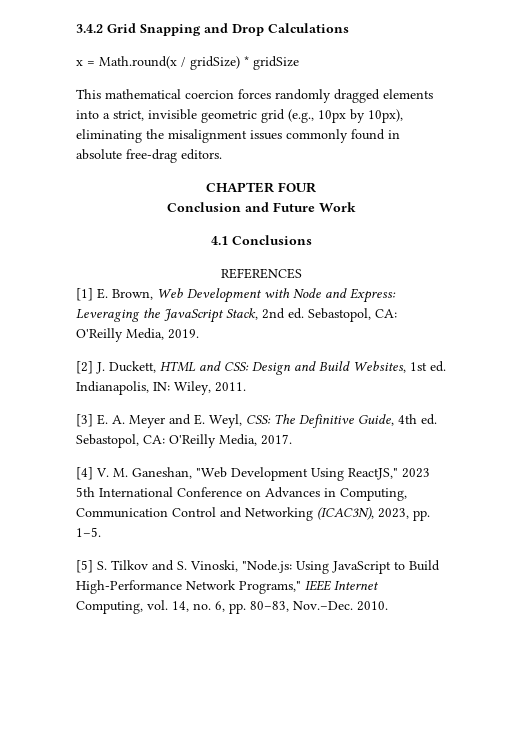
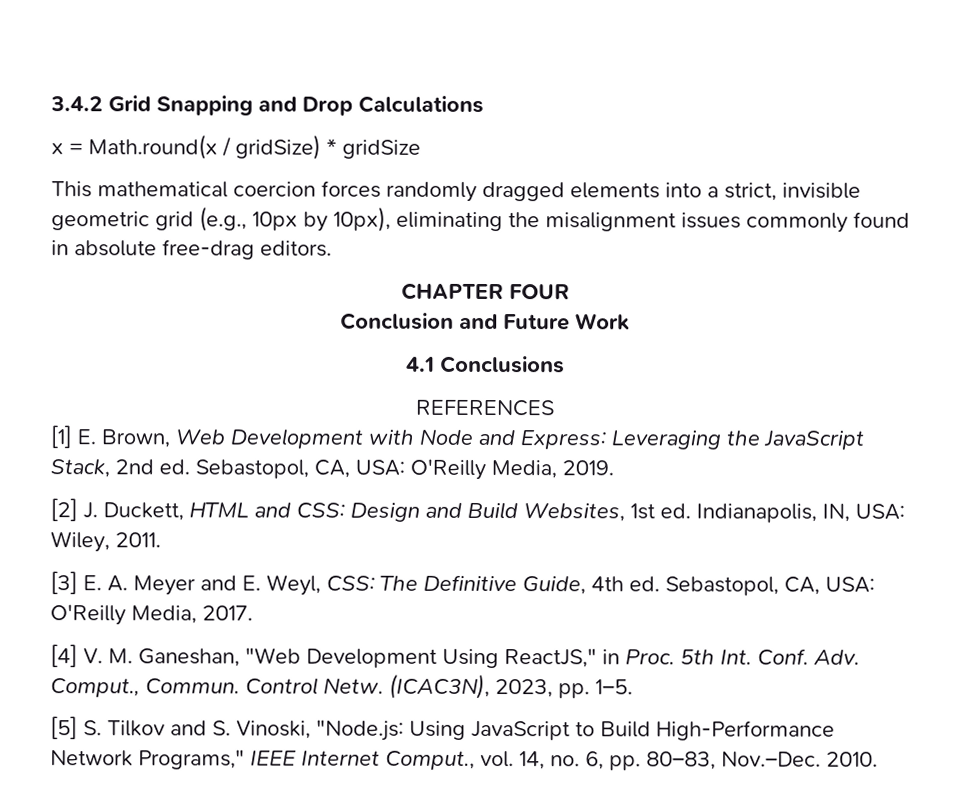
[375,309,397,318] CA: -> [314,459,405,478] CA, USA:
[153,382,170,391] IN: -> [822,503,905,522] IN, USA:
[143,435,165,444] CA: -> [784,576,875,595] CA, USA:
[402,468,430,478] [76,487,407,501] [76,507,313,521] 2023 5th International Conference on Advances in Computing, Communication Control and Networking -> [602,648,860,665] [50,677,384,698] in Proc. 5th Int. Conf. Adv. Comput., Commun. Control Netw.
[76,601,143,614] Computing, -> [385,750,475,770] Comput.,

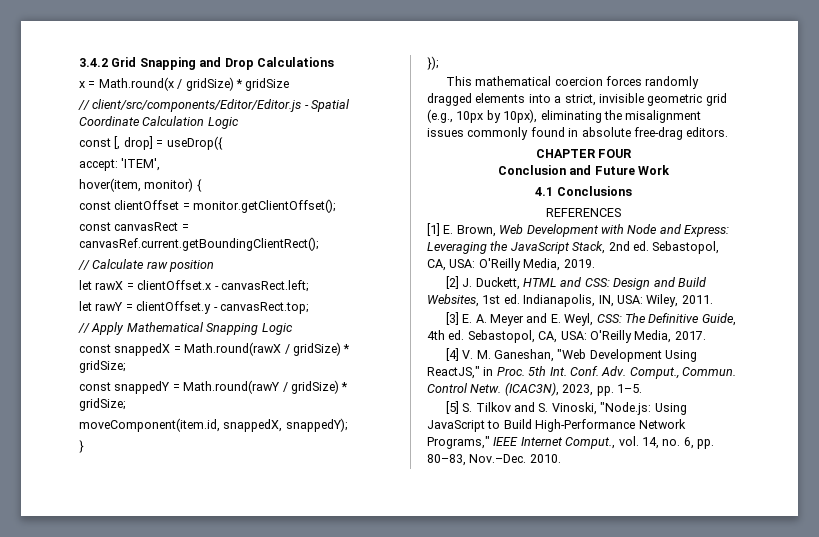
(421, 149) none -> [78,99,351,112] [79,116,239,129] [79,136,223,150] [79,158,161,171] [79,178,202,192] [79,199,337,213] [79,222,189,231] [79,237,319,251] [78,259,215,272] [79,280,309,292] [79,301,309,314] [78,322,293,335] [79,342,351,356] [79,360,126,373] [79,380,349,394] [79,398,126,411] [79,418,348,432] [79,440,84,453] [427,56,439,70] // // client/src/components/Editor/Editor.js - Spatial Coordinate Calculation Logic // const [, drop] = useDrop({ // accept: 'ITEM', // hover(item, monitor) { // const clientOffset = monitor.getClientOffset(); // const canvasRect = canvasRef.current.getBoundingClientRect(); // // Calculate raw position // let rawX = clientOffset.x - canvasRect.left; // let rawY = clientOffset.y - canvasRect.top; // // Apply Mathematical Snapping Logic // const snappedX = Math.round(rawX / gridSize) * gridSize; // const snappedY = Math.round(rawY / gridSize) * gridSize; // moveComponent(item.id, snappedX, snappedY); // } // });

